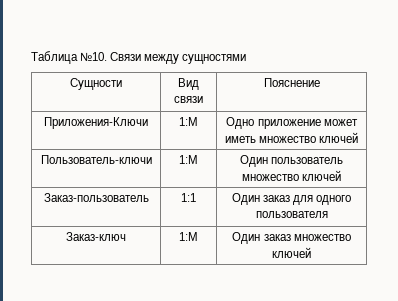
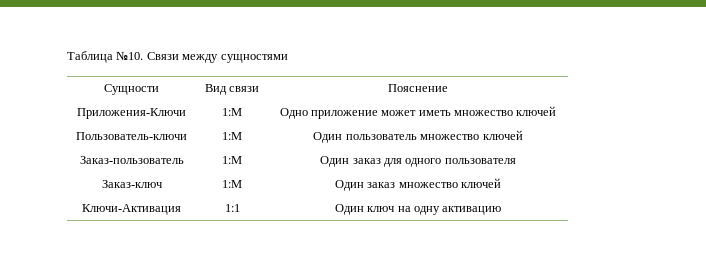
[181,193,196,202] 1:1 -> [222,156,242,164] 1:М
(311, 252) none -> [82,204,181,215] [224,204,240,212] [334,204,502,215] // Ключи-Активация | 1:1 | Один ключ на одну активацию

